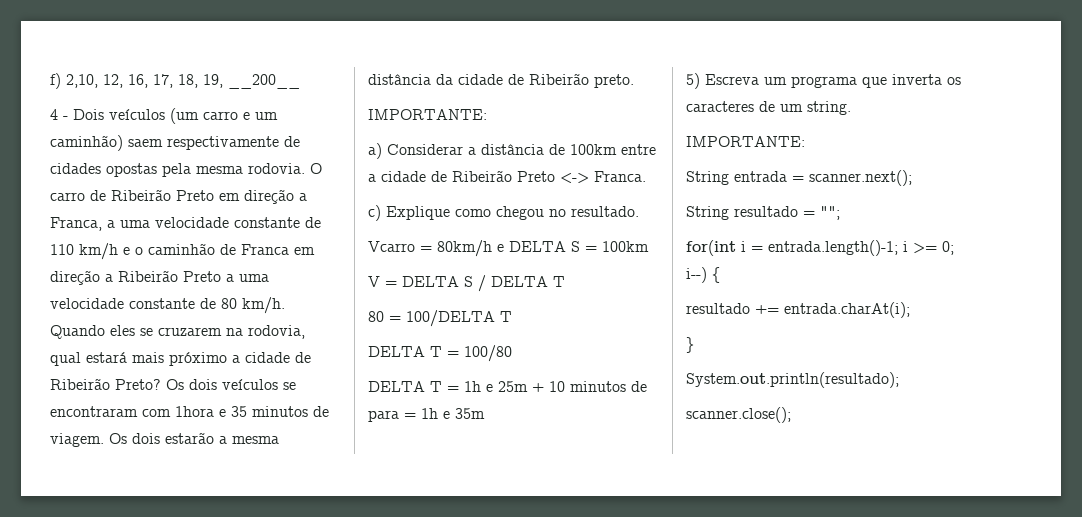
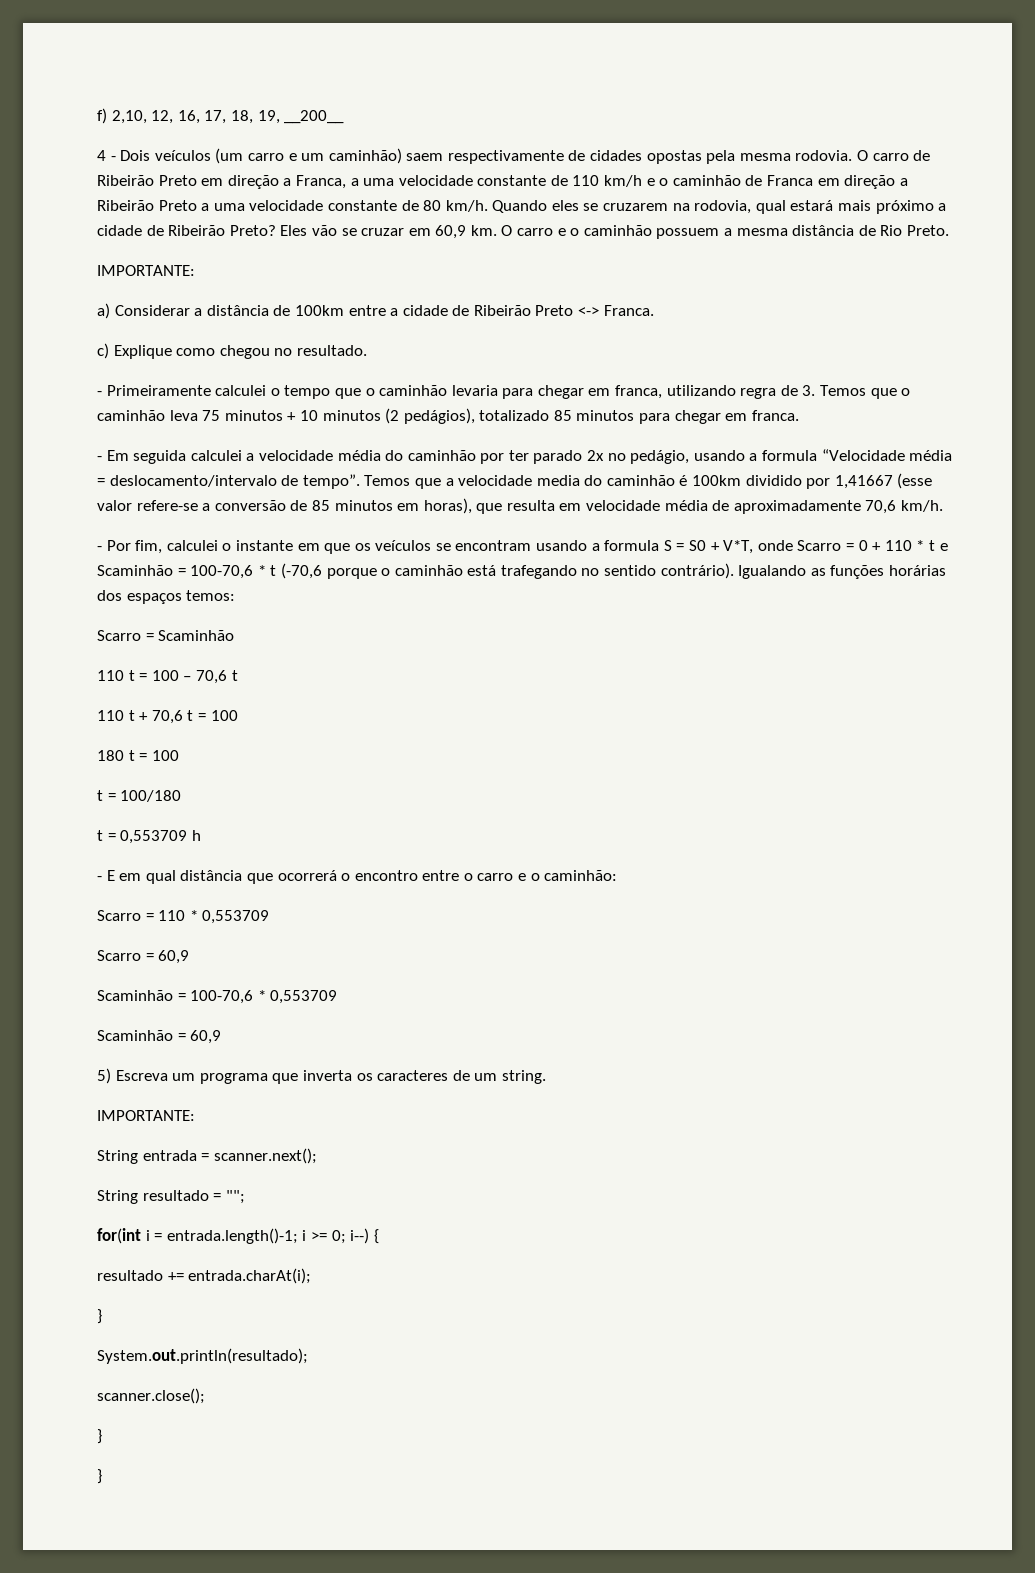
[166,379,296,390] [50,406,329,417] [50,432,279,447] [368,73,634,88] Os dois veículos se encontraram com 1hora e 35 minutos de viagem. Os dois estarão a mesma distância da cidade de Ribeirão preto. -> [280,225,949,239] Eles vão se cruzar em 60,9 km. O carro e o caminhão possuem a mesma distância de Rio Preto.
[368,240,649,257] [368,275,565,292] [368,310,512,327] [368,345,512,362] [368,381,647,392] [368,408,485,422] Vcarro = 80km/h e DELTA S = 100km // V = DELTA S / DELTA T // 80 = 100/DELTA T // DELTA T = 100/80 // DELTA T = 1h e 25m + 10 minutos de para = 1h e 35m -> [97,385,911,399] [97,408,799,424] [97,449,953,464] [97,473,933,489] [97,498,944,514] [97,540,948,554] [97,563,947,579] [97,590,236,604] [97,630,235,641] [97,670,238,684] [97,710,238,724] [97,750,179,761] [97,790,182,802] [97,830,201,844] [97,870,618,884] [97,910,270,924] [97,950,190,964] [97,990,338,1004] [97,1030,222,1044] - Primeiramente calculei o tempo que o caminhão levaria para chegar em franca, utilizando regra de 3. Temos que o caminhão leva 75 minutos + 10 minutos (2 pedágios), totalizado 85 minutos para chegar em franca. // - Em seguida calculei a velocidade média do caminhão por ter parado 2x no pedágio, usando a formula “Velocidade média = deslocamento/intervalo de tempo”. Temos que a velocidade media do caminhão é 100km dividido por 1,41667 (esse valor refere-se a conversão de 85 minutos em horas), que resulta em velocidade média de aproximadamente 70,6 km/h. // - Por fim, calculei o instante em que os veículos se encontram usando a formula S = S0 + V*T, onde Scarro = 0 + 110 * t e Scaminhão = 100-70,6 * t (-70,6 porque o caminhão está trafegando no sentido contrário). Igualando as funções horárias dos espaços temos: // Scarro = Scaminhão // 110 t = 100 – 70,6 t // 110 t + 70,6 t = 100 // 180 t = 100 // t = 100/180 // t = 0,553709 h // - E em qual distância que ocorrerá o encontro entre o carro e o caminhão: // Scarro = 110 * 0,553709 // Scarro = 60,9 // Scaminhão = 100-70,6 * 0,553709 // Scaminhão = 60,9
(791, 415) none -> [97,1429,102,1444] [97,1469,102,1484] // } // }

